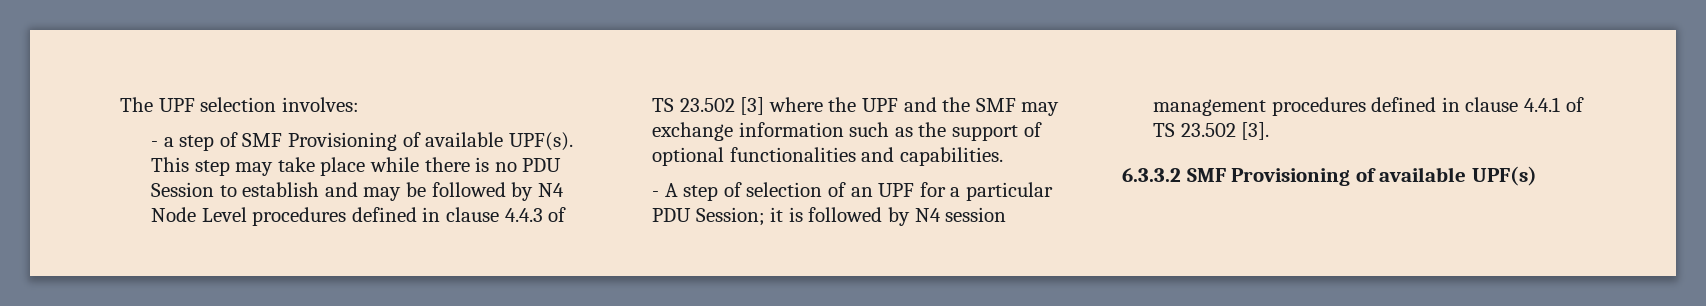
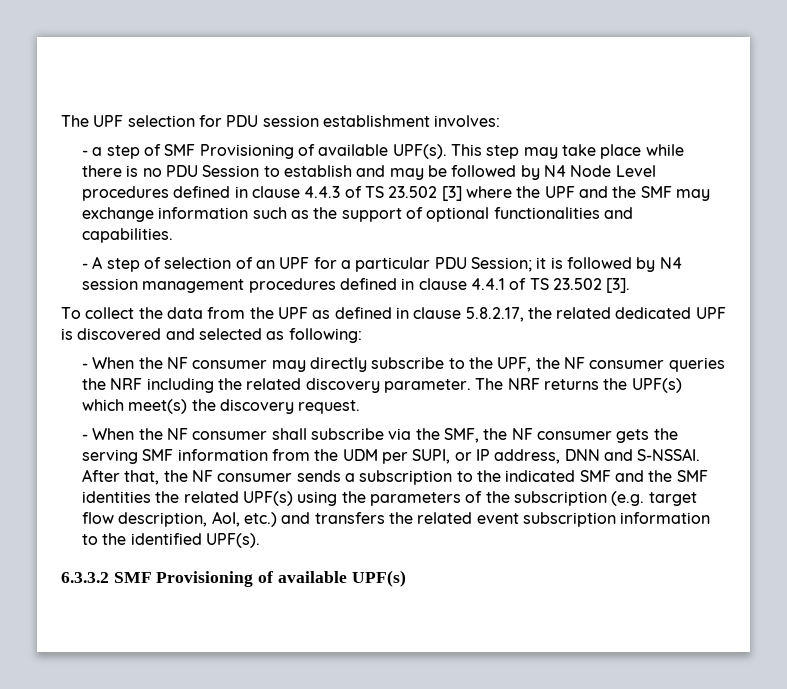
(277, 104) none -> [198,115,430,127] for PDU session establishment
(1270, 131) none -> [61,307,726,322] [61,328,362,343] [82,357,725,372] [82,378,682,393] [82,399,361,414] [82,428,678,443] [82,448,701,464] [82,469,708,485] [82,491,697,506] [82,511,711,527] [82,533,261,548] // To collect the data from the UPF as defined in clause 5.8.2.17, the related dedicated UPF is discovered and selected as following: // - When the NF consumer may directly subscribe to the UPF, the NF consumer queries the NRF including the related discovery parameter. The NRF returns the UPF(s) which meet(s) the discovery request. // - When the NF consumer shall subscribe via the SMF, the NF consumer gets the serving SMF information from the UDM per SUPI, or IP address, DNN and S-NSSAI. After that, the NF consumer sends a subscription to the indicated SMF and the SMF identities the related UPF(s) using the parameters of the subscription (e.g. target flow description, AoI, etc.) and transfers the related event subscription information to the identified UPF(s).

